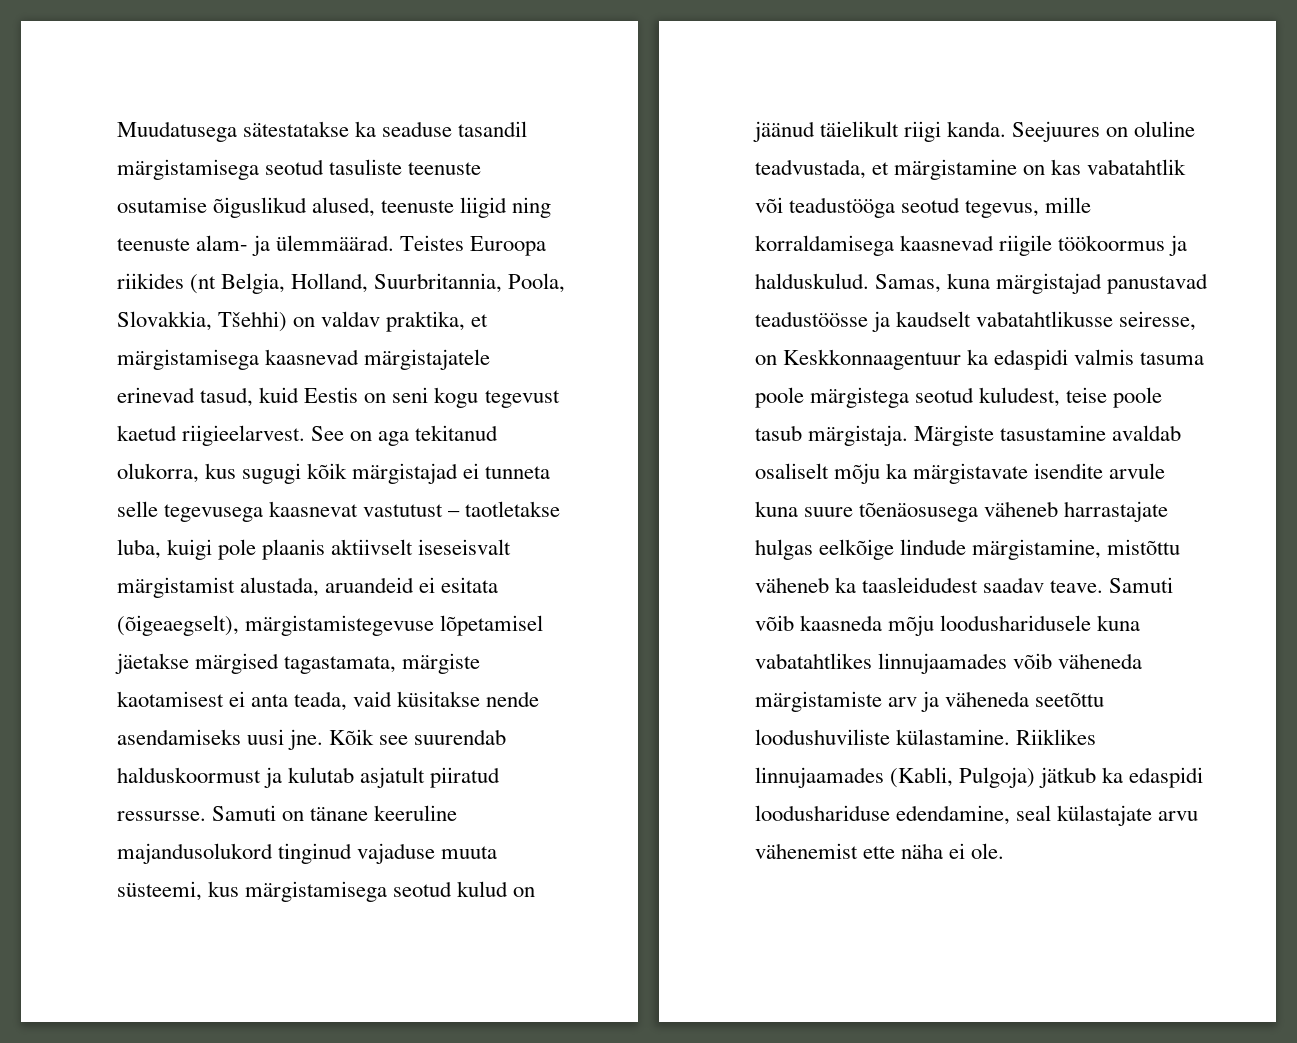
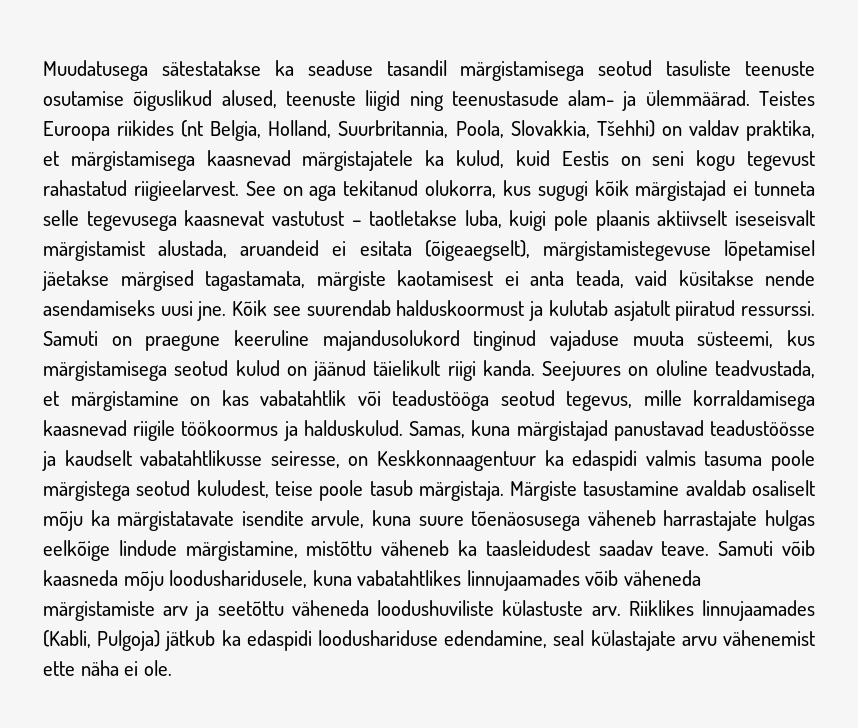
[117,238,190,251] teenuste -> [451,90,559,106] teenustasude
[117,387,254,407] erinevad tasud, -> [425,150,505,168] ka kulud,
[117,425,177,441] kaetud -> [43,180,127,196] rahastatud
[117,811,206,821] ressursse. -> [741,301,816,316] ressurssi.
[310,807,369,821] tänane -> [145,335,221,351] praegune
[913,463,1166,484] märgistavate isendite arvule -> [117,510,365,531] märgistatavate isendite arvule,
[940,615,1092,631] loodusharidusele -> [169,570,308,588] loodusharidusele,
[945,691,1105,707] [755,729,1011,745] väheneda seetõttu loodushuviliste külastamine. -> [217,600,621,616] seetõttu väheneda loodushuviliste külastuste arv.

